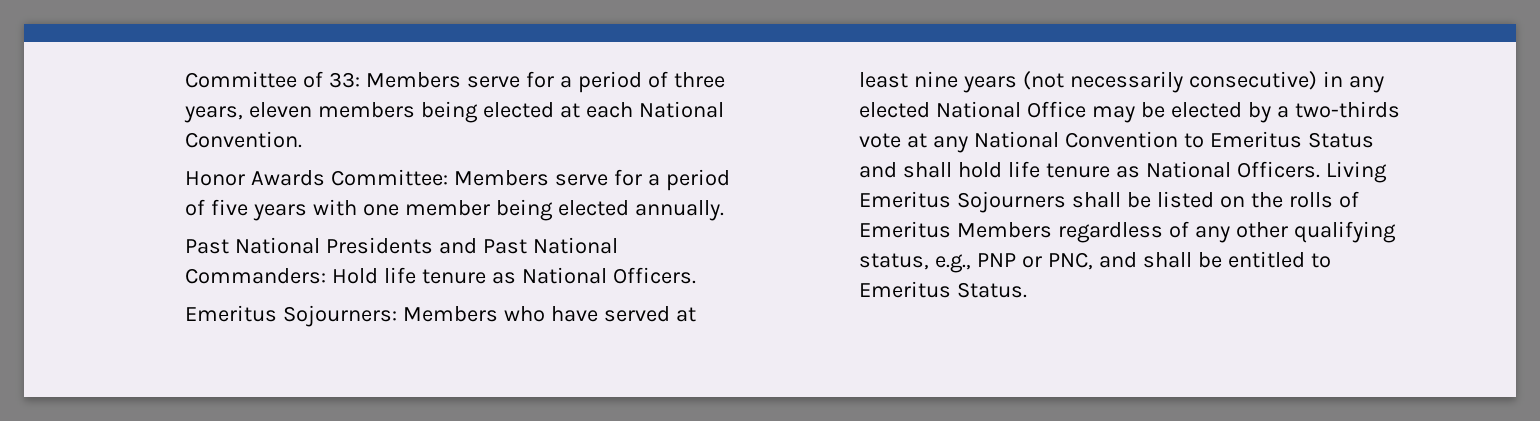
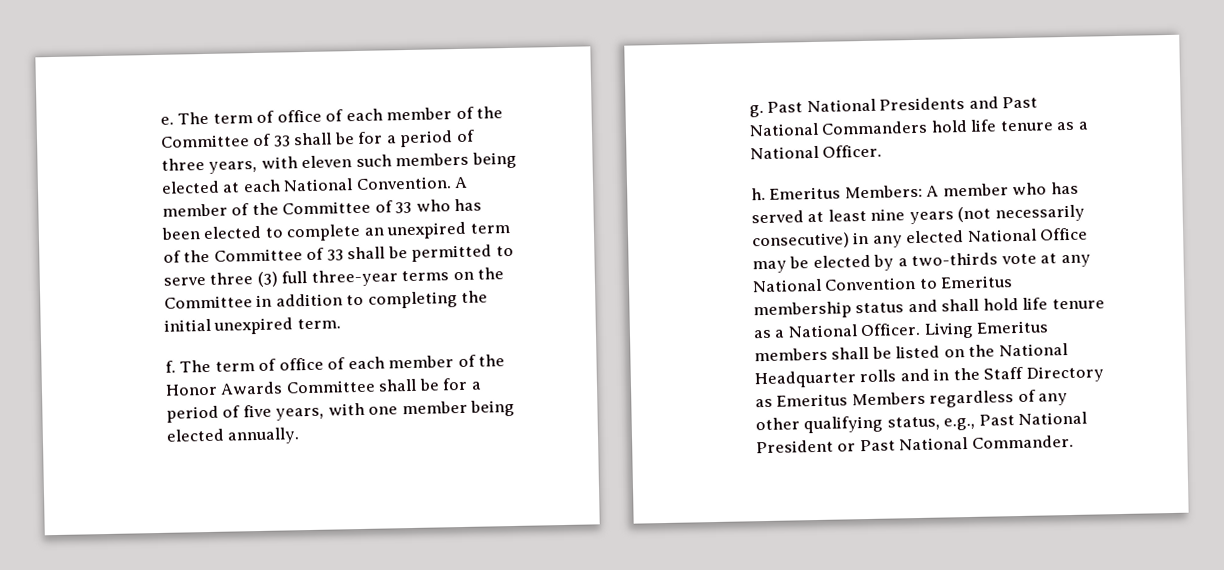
[185,71,520,88] Committee of 33: Members serve -> [159,106,504,125] [159,132,355,148] e. The term of office of each member of the Committee of 33 shall be
[249,102,313,118] eleven -> [260,154,392,169] with eleven such
[185,169,608,186] // Honor Awards Committee: Members serve -> [454,176,469,189] [161,198,483,217] [160,221,510,242] [162,244,514,263] [162,267,505,288] [163,290,489,309] [163,317,341,335] [164,354,506,373] [164,378,440,396] A member of the Committee of 33 who has been elected to complete an unexpired term of the Committee of 33 shall be permitted to serve three (3) full three-year terms on the Committee in addition to completing the initial unexpired term. // f. The term of office of each member of the Honor Awards Committee shall be
[253,204,308,221] years -> [275,407,325,421] years,
(724, 210) none -> [748,104,764,118] g.
[185,267,696,284] [185,305,598,327] Commanders: Hold life tenure as National Officers. // Emeritus Sojourners: Members who have -> [821,119,1089,135] [749,144,883,160] [750,181,1079,201] Commanders hold life tenure as a National Officer. // h. Emeritus Members: A member who has
[1307,132,1374,148] Status -> [752,301,905,320] membership status
[1145,161,1320,178] National Officers. -> [774,322,922,338] a National Officer.
[957,191,1067,213] Sojourners -> [753,347,828,362] members
[1288,191,1359,208] rolls of -> [998,343,1068,357] [753,365,1104,389] [754,398,773,408] National Headquarter rolls and in the Staff Directory as
[977,251,1331,270] [859,281,1028,298] PNP or PNC, and shall be entitled to Emeritus Status. -> [978,411,1088,426] [755,434,1074,454] Past National President or Past National Commander.

